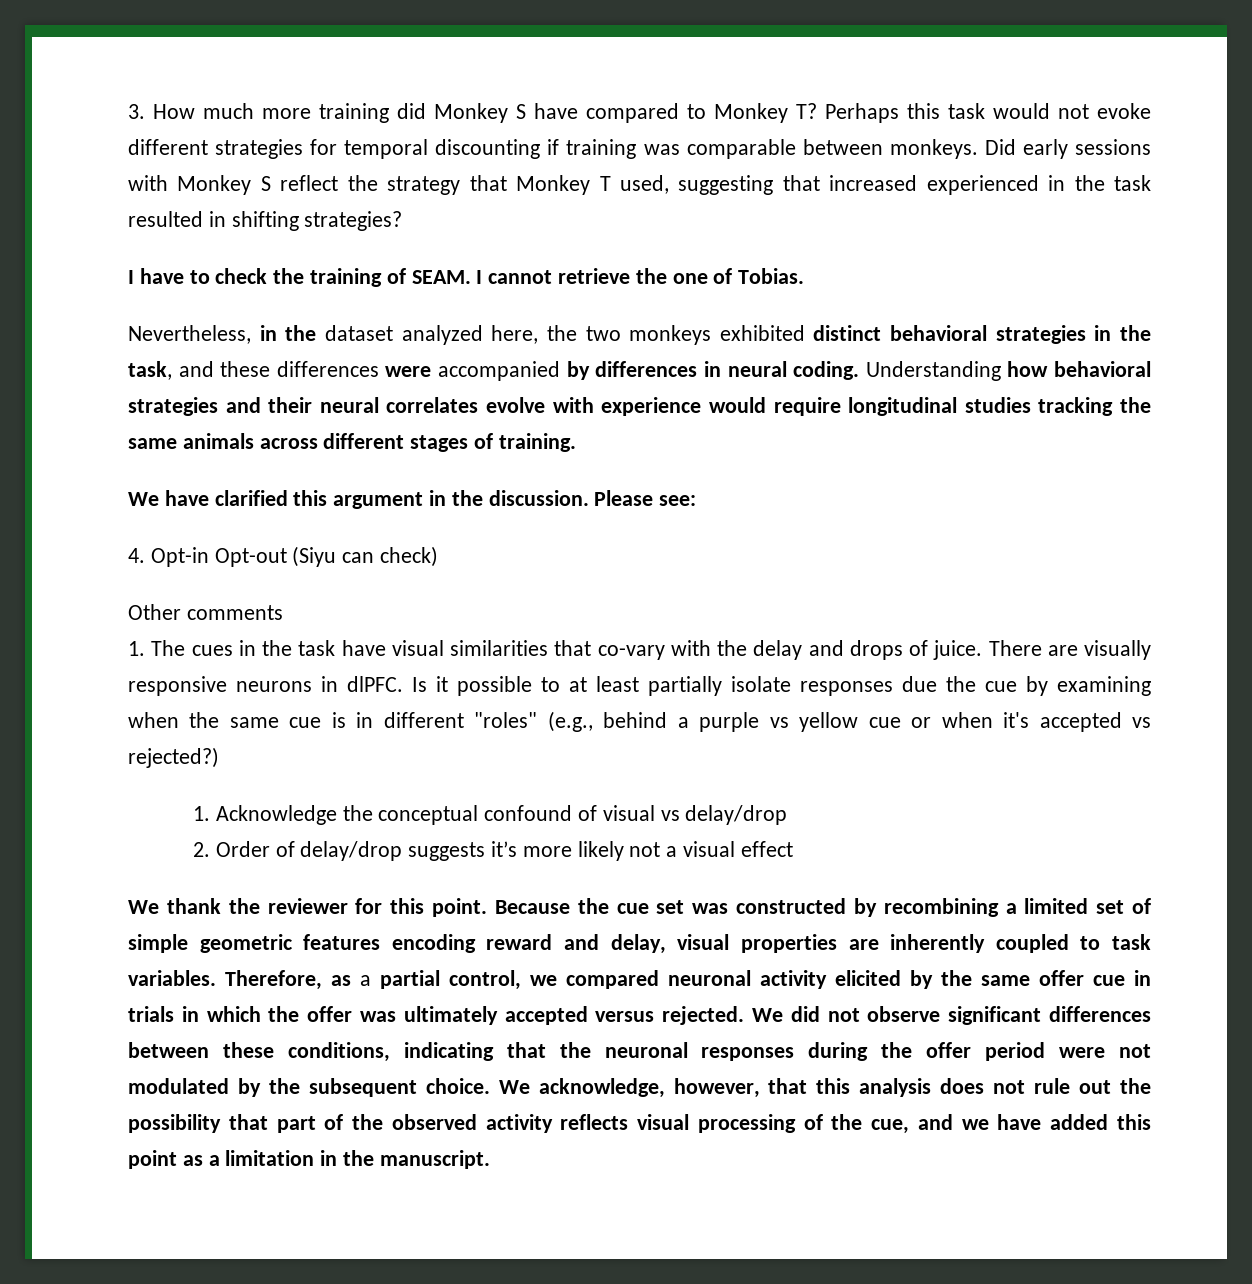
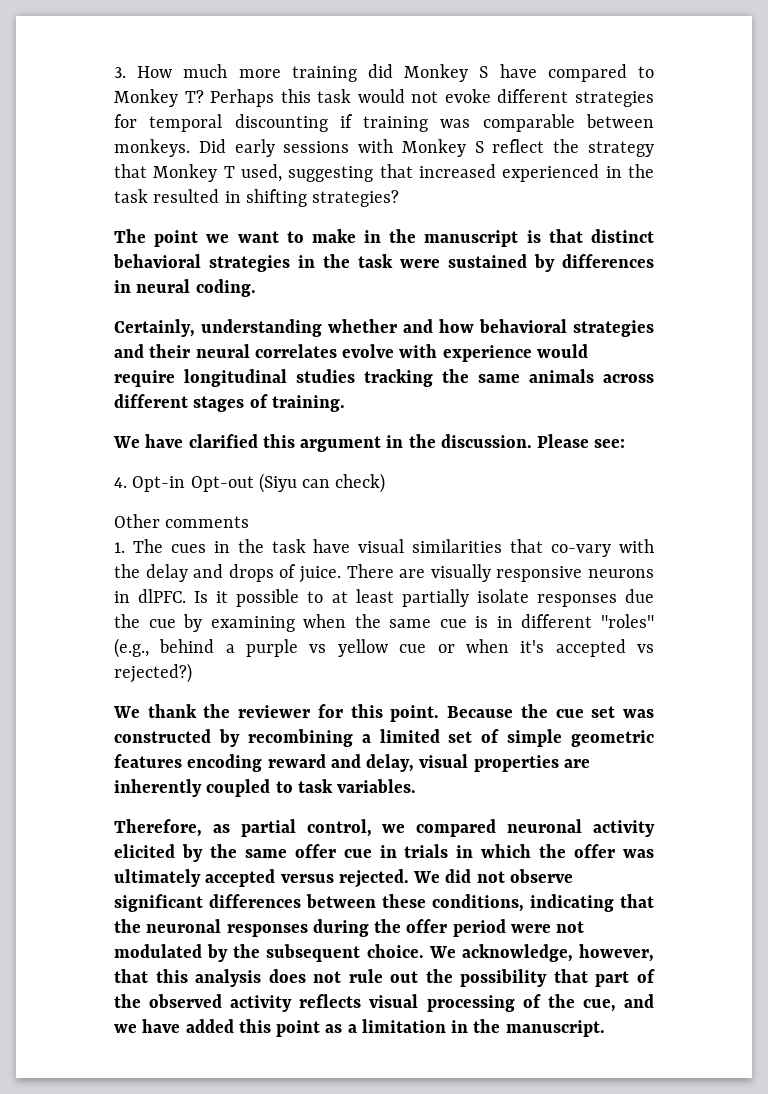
[128,268,805,287] [128,325,805,345] I have to check the training of SEAM. I cannot retrieve the one of Tobias. // Nevertheless, in the dataset analyzed here, the two monkeys exhibited -> [114,229,583,247] The point we want to make in the manuscript is that
[128,361,561,381] task, and these differences were accompanied -> [358,254,527,268] task were sustained
[865,361,1001,381] Understanding -> [114,319,433,337] // Certainly, understanding whether and
[193,805,788,825] [193,841,793,861] // 1. Acknowledge the conceptual confound of visual vs delay/drop // 2. Order of delay/drop suggests it’s more likely not a visual effect -> (192, 673) none
(216, 978) none -> (417, 786) //
[360,975,371,986] a -> (230, 828) none

